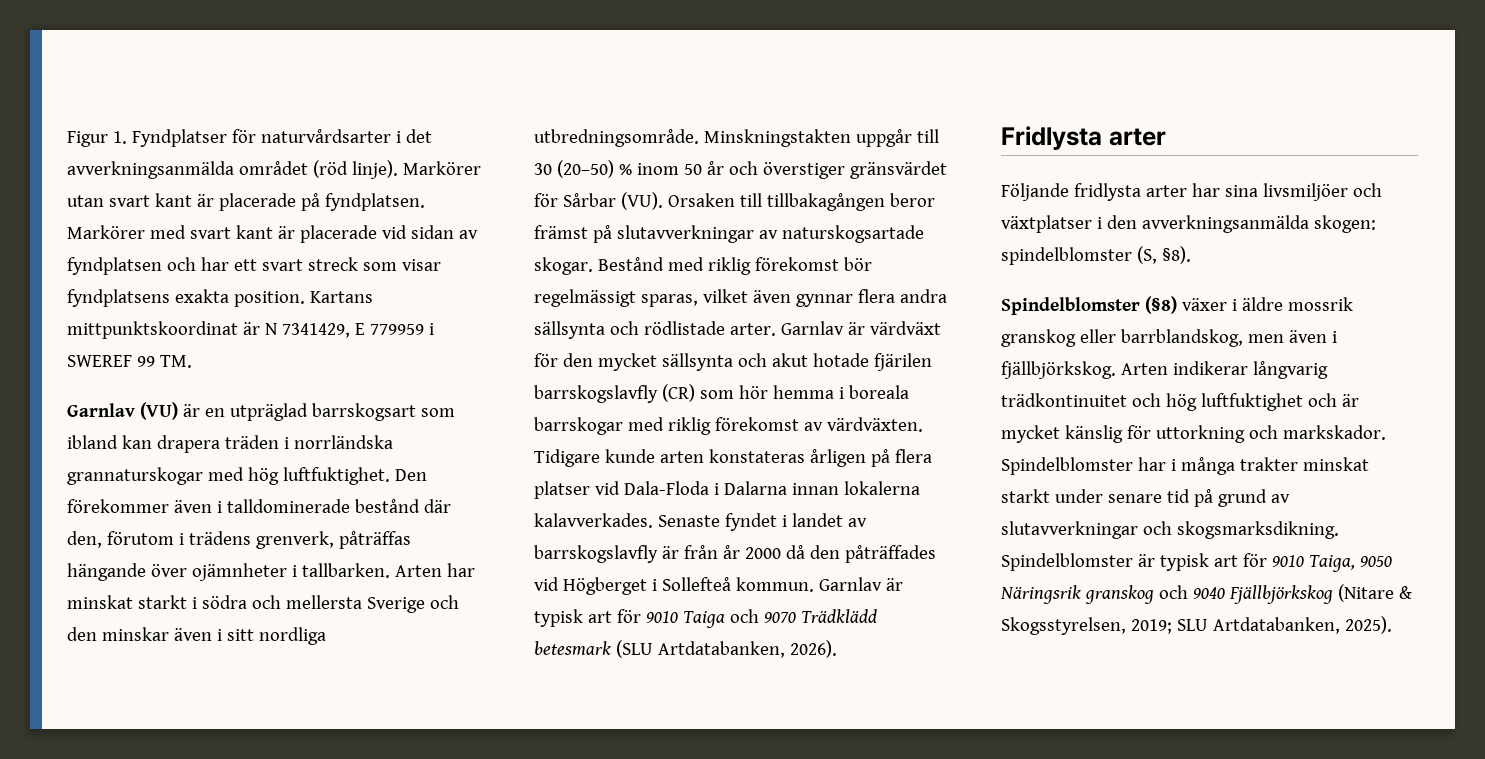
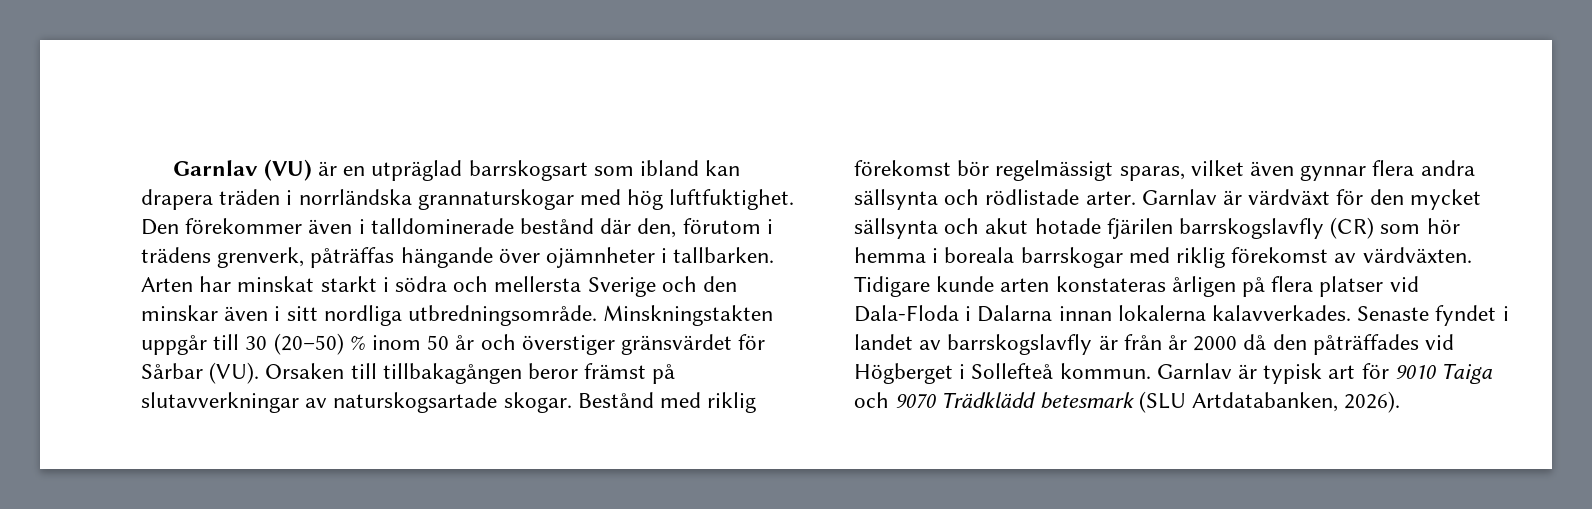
[67,129,432,147] [67,160,481,179] [67,193,425,211] [67,225,478,243] [67,257,441,275] [67,289,373,307] [67,321,434,339] [67,355,192,368] Figur 1. Fyndplatser för naturvårdsarter i det avverkningsanmälda området (röd linje). Markörer utan svart kant är placerade på fyndplatsen. Markörer med svart kant är placerade vid sidan av fyndplatsen och har ett svart streck som visar fyndplatsens exakta position. Kartans mittpunktskoordinat är N 7341429, E 779959 i SWEREF 99 TM. // -> (172, 168) none
[1001,126,1166,150] [1001,183,1382,201] [1001,215,1376,233] [1001,246,1191,265] [1001,296,1353,315] [1001,329,1337,347] [1001,361,1328,379] [1001,393,1359,411] [1001,425,1386,443] [1001,457,1369,475] [1001,489,1290,507] [1001,521,1339,539] [1001,553,1392,572] [1000,584,1412,604] [1001,616,1392,635] // Fridlysta arter // Följande fridlysta arter har sina livsmiljöer och växtplatser i den avverkningsanmälda skogen: spindelblomster (S, §8). // Spindelblomster (§8) växer i äldre mossrik granskog eller barrblandskog, men även i fjällbjörkskog. Arten indikerar långvarig trädkontinuitet och hög luftfuktighet och är mycket känslig för uttorkning och markskador. Spindelblomster har i många trakter minskat starkt under senare tid på grund av slutavverkningar och skogsmarksdikning. Spindelblomster är typisk art för 9010 Taiga, 9050 Näringsrik granskog och 9040 Fjällbjörkskog (Nitare & Skogsstyrelsen, 2019; SLU Artdatabanken, 2025). -> (1401, 402) none

